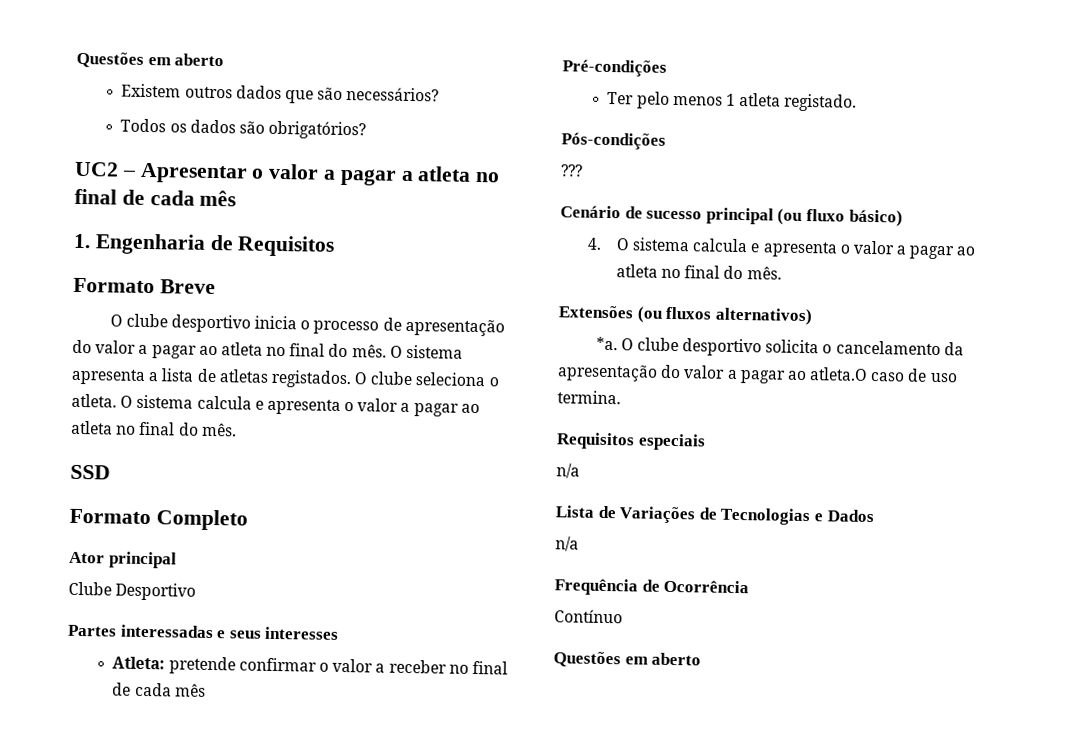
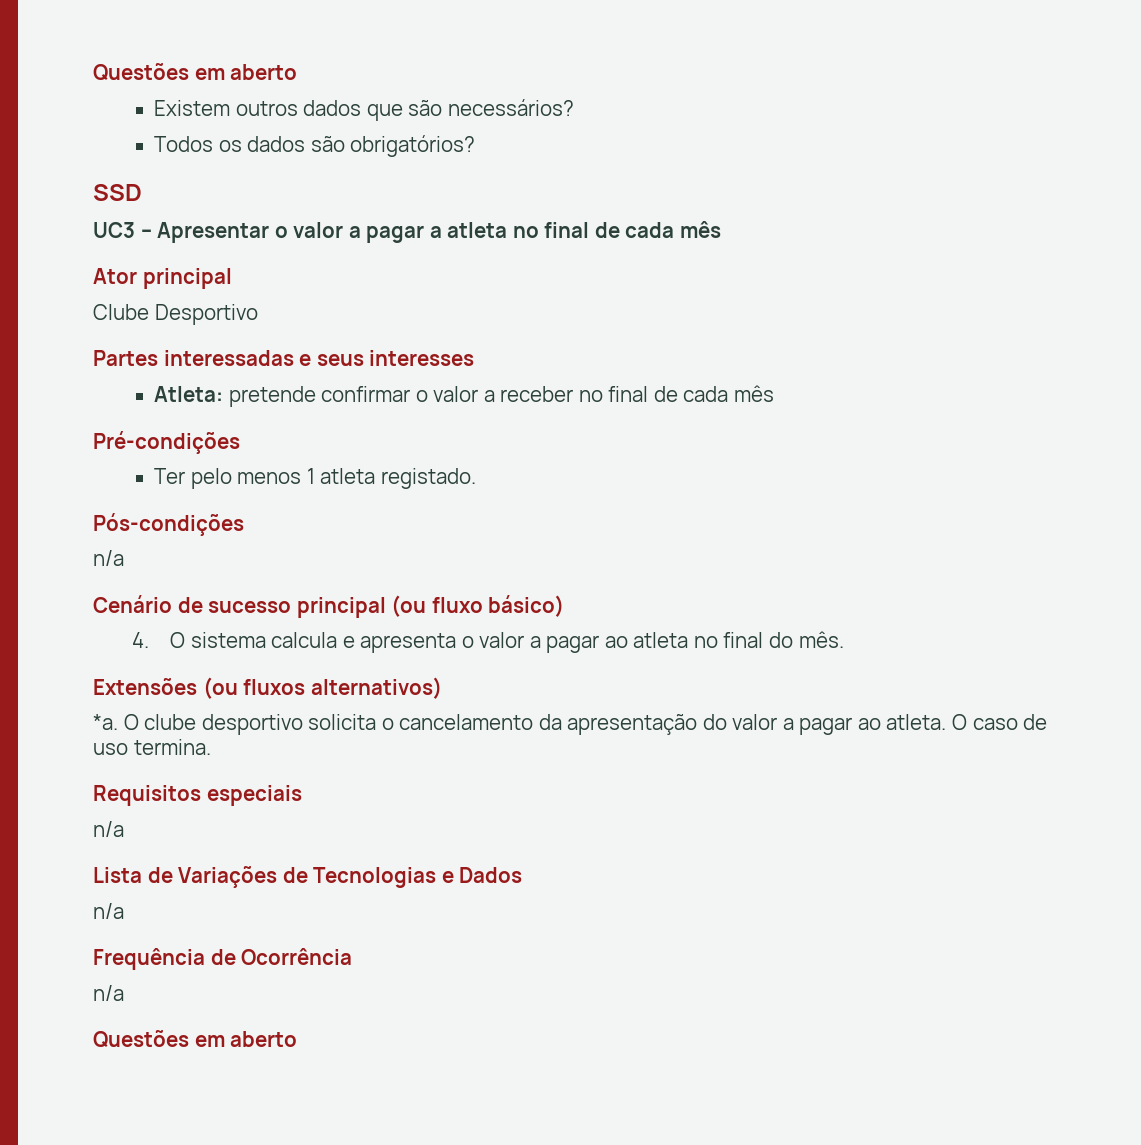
[74,161,119,177] UC2 -> [93,184,142,201] [93,222,135,238] SSD // UC3
[73,233,336,257] [73,277,216,295] [109,313,505,337] [72,339,464,359] [71,368,499,389] [71,393,480,417] [71,420,237,437] [70,464,111,480] [69,508,248,531] // 1. Engenharia de Requisitos // Formato Breve // O clube desportivo inicia o processo de apresentação do valor a pagar ao atleta no final do mês. O sistema apresenta a lista de atletas registados. O clube seleciona o atleta. O sistema calcula e apresenta o valor a pagar ao atleta no final do mês. // SSD // Formato Completo -> (721, 229) none
[561,164,583,177] ??? -> [93,550,124,566] n/a
[809,367,869,381] atleta.O -> [886,714,968,730] atleta. O
[554,609,623,624] Contínuo -> [93,985,124,1001] n/a

